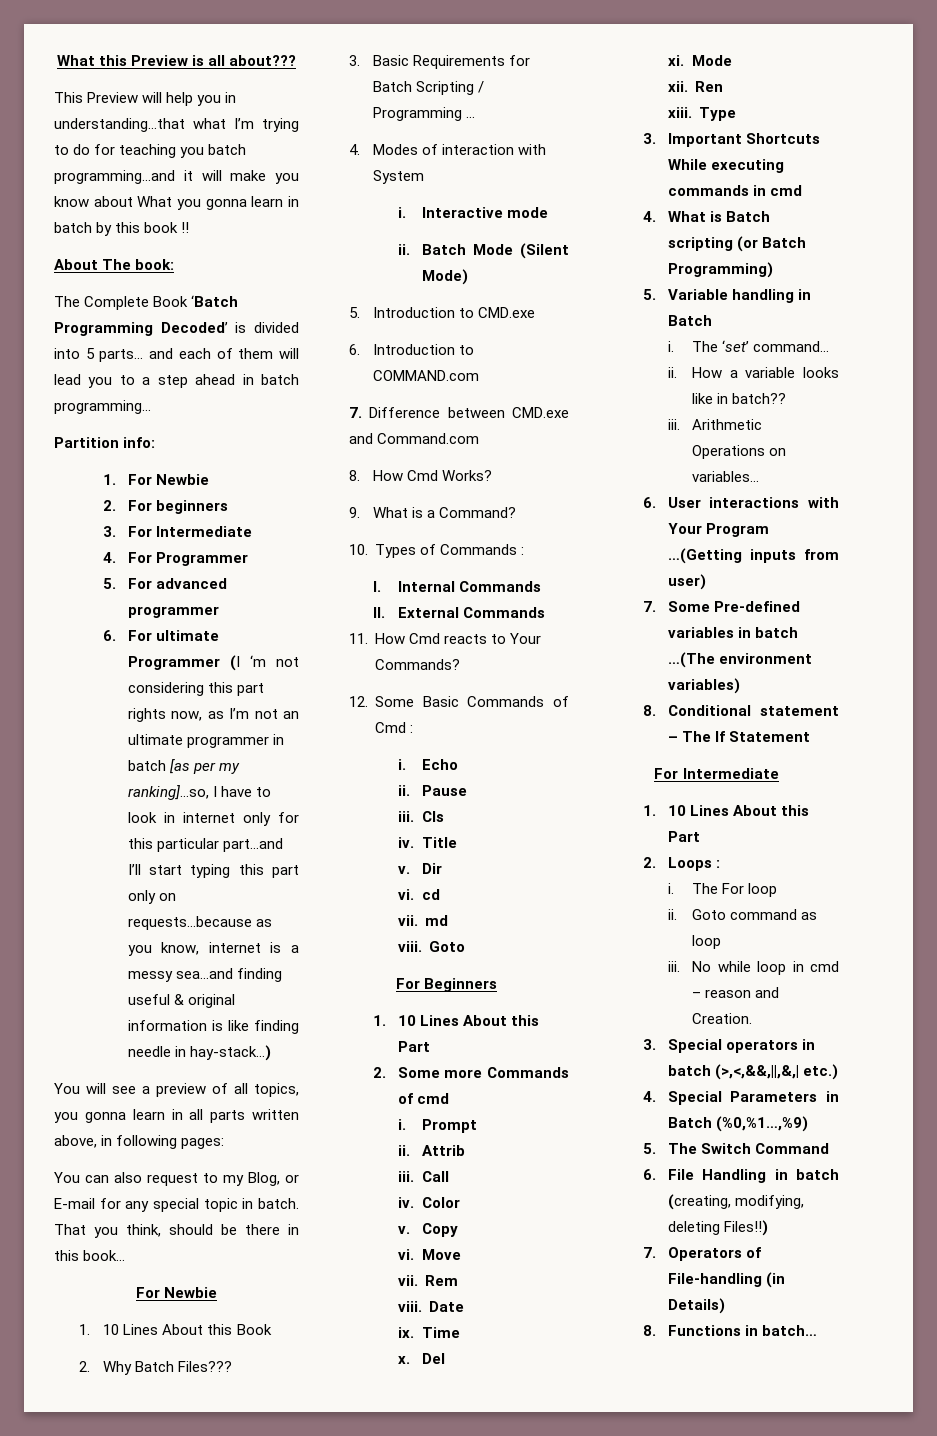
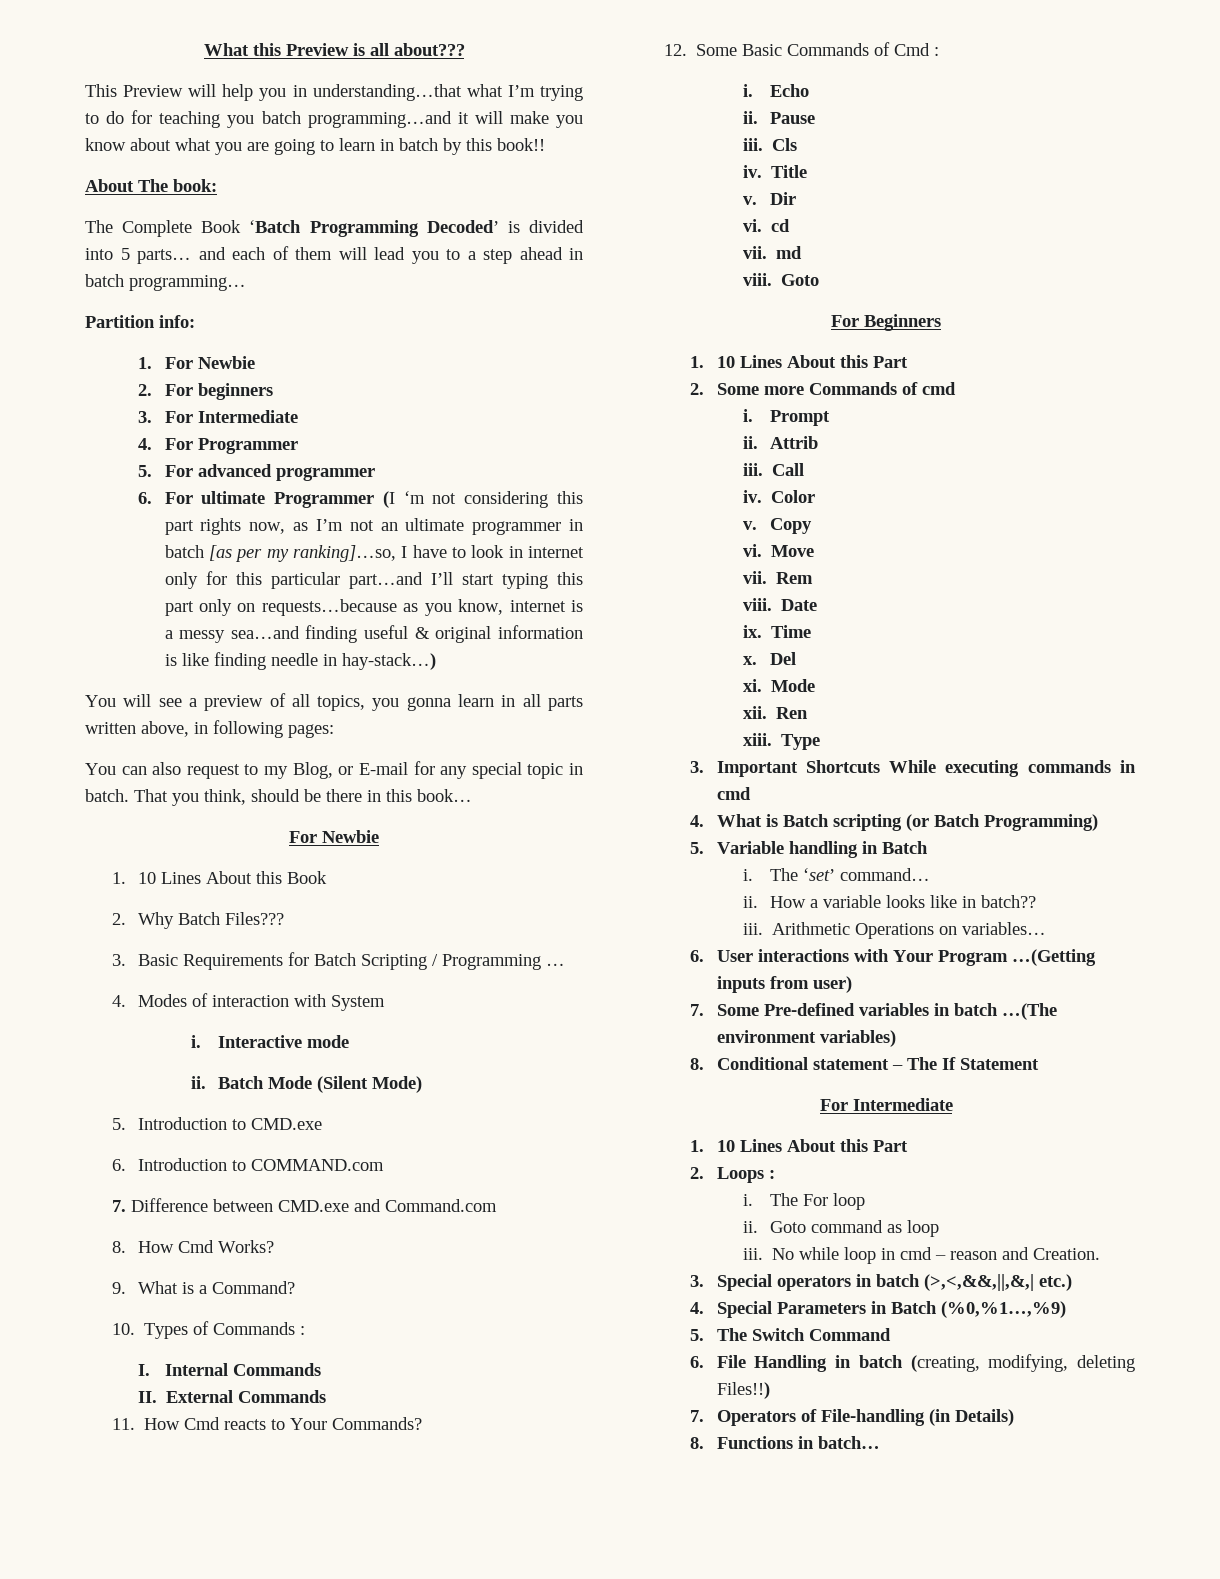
[137,196,247,210] What you gonna -> [175,138,334,155] what you are going to
[144,222,190,233] book !! -> [497,138,545,151] book!!

